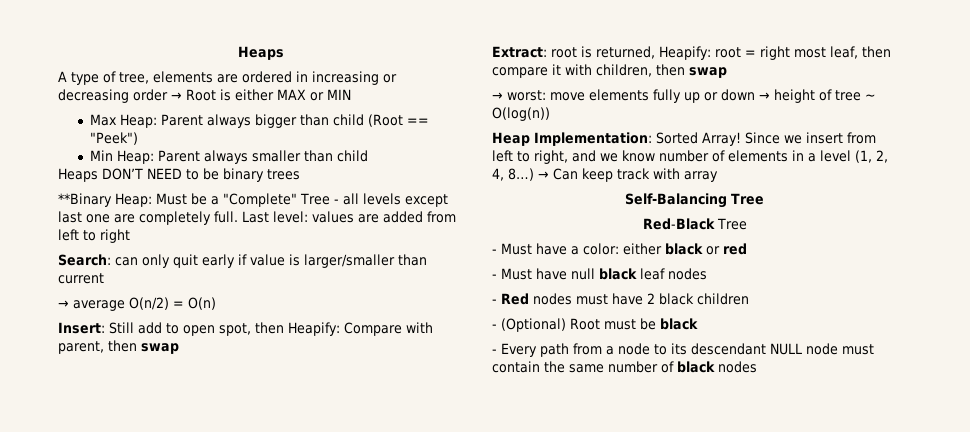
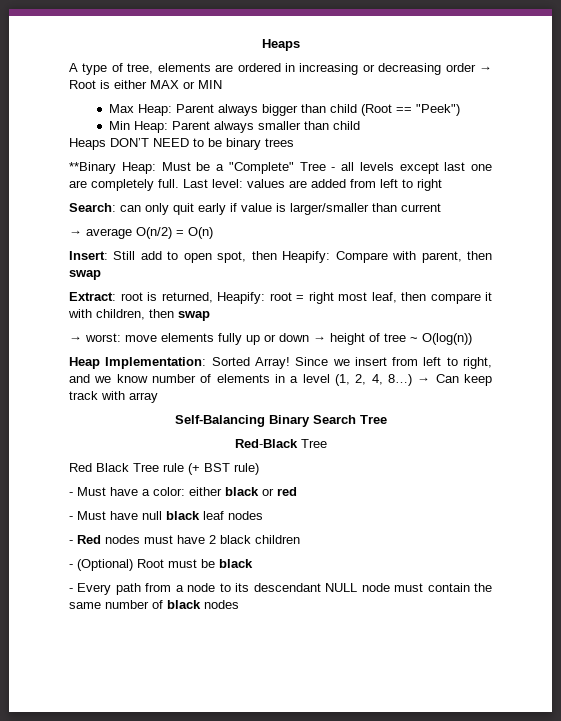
(728, 200) none -> [268,415,356,427] Binary Search
(747, 224) none -> [69,463,259,475] // Red Black Tree rule (+ BST rule)

